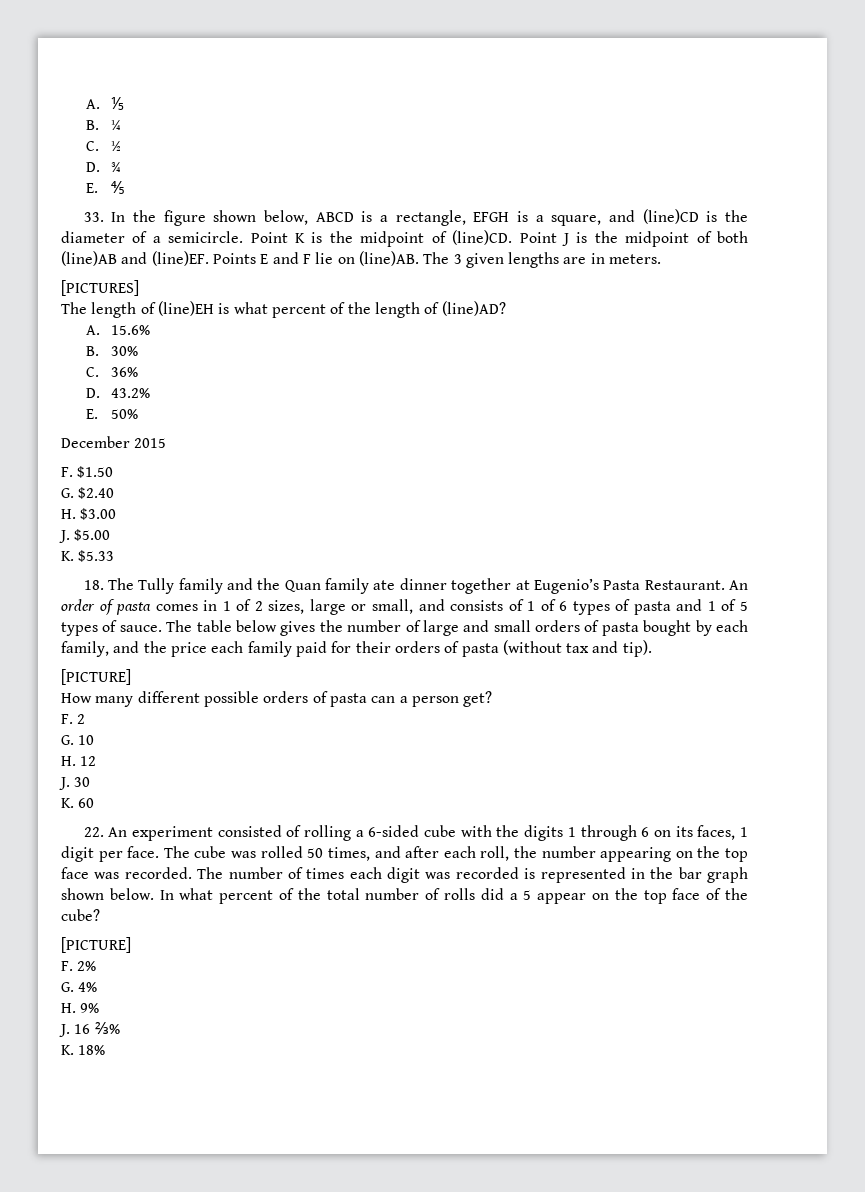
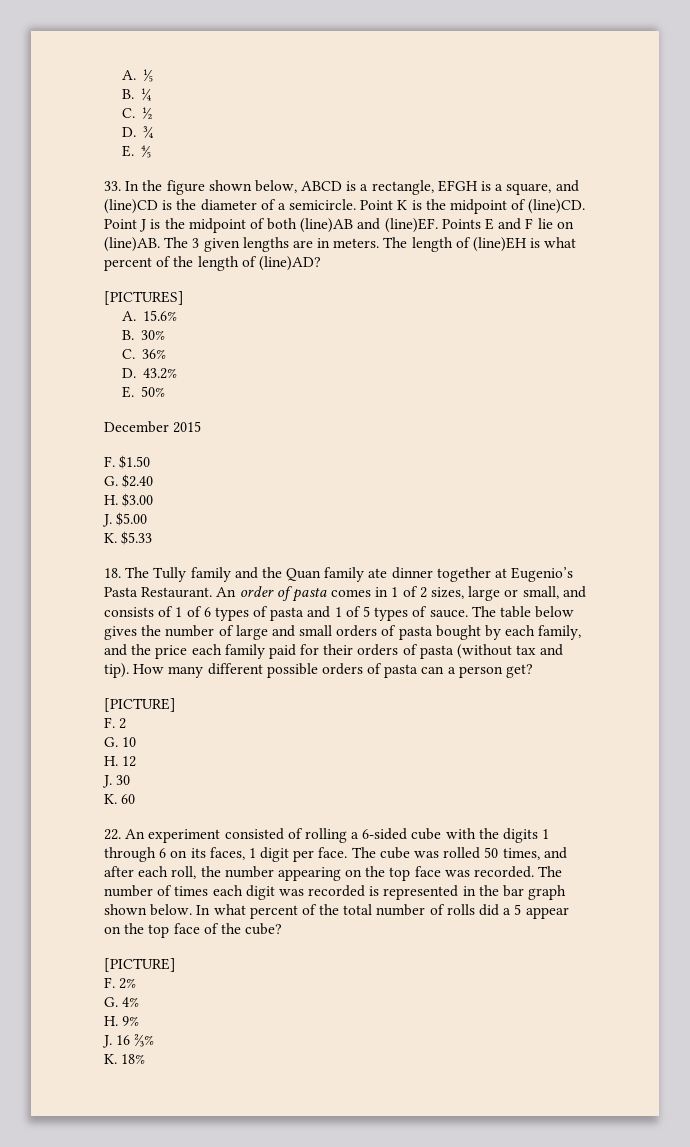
[61,280,139,296] // [PICTURES] // -> (380, 243) none
(506, 308) none -> [104,291,184,305] // [PICTURES]
[61,669,131,685] // [PICTURE] // -> (129, 670) none
(493, 699) none -> [104,698,176,712] // [PICTURE]

